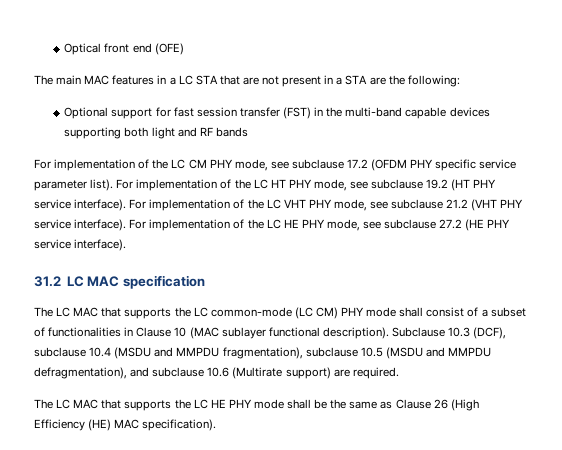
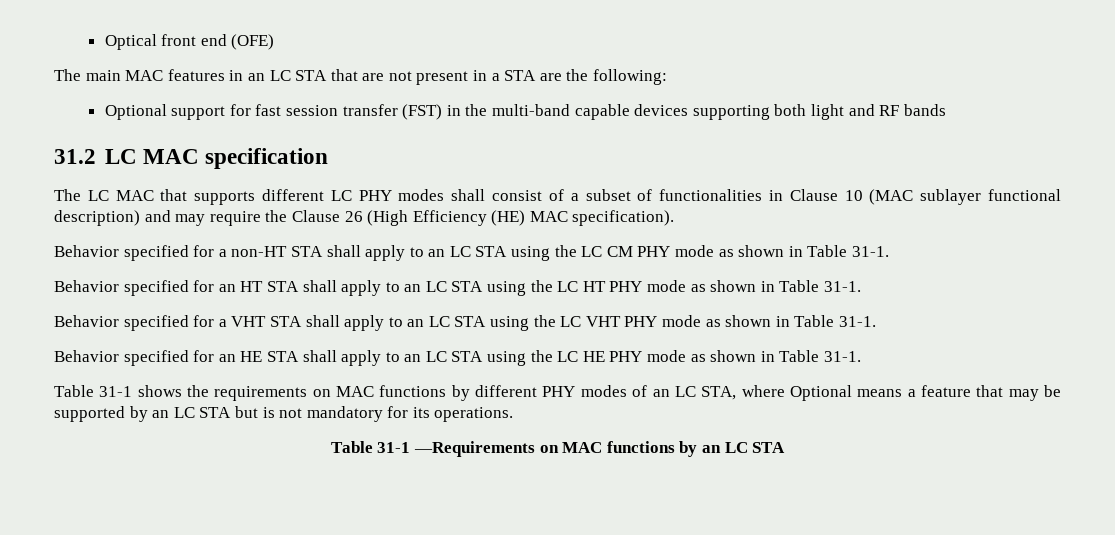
[169,77,176,85] a -> [247,73,265,81] an
[34,159,517,171] [34,179,497,191] [34,199,524,211] [34,219,511,231] [34,239,127,251] // For implementation of the LC CM PHY mode, see subclause 17.2 (OFDM PHY specific service parameter list). For implementation of the LC HT PHY mode, see subclause 19.2 (HT PHY service interface). For implementation of the LC VHT PHY mode, see subclause 21.2 (VHT PHY service interface). For implementation of the LC HE PHY mode, see subclause 27.2 (HE PHY service interface). -> (946, 110) none
[174,307,397,319] the LC common-mode (LC CM) PHY mode -> [262,189,445,201] different LC PHY modes
[322,327,507,339] [34,347,492,359] [34,367,399,379] [34,399,393,411] description). Subclause 10.3 (DCF), subclause 10.4 (MSDU and MMPDU fragmentation), subclause 10.5 (MSDU and MMPDU defragmentation), and subclause 10.6 (Multirate support) are required. // The LC MAC that supports the LC HE PHY mode shall be the same as -> [54,210,288,226] description) and may require the
(217, 425) none -> [54,245,889,261] [54,280,861,296] [54,315,876,331] [54,350,861,366] [54,385,1061,401] [54,406,514,422] [330,441,786,457] // Behavior specified for a non-HT STA shall apply to an LC STA using the LC CM PHY mode as shown in Table 31-1. // Behavior specified for an HT STA shall apply to an LC STA using the LC HT PHY mode as shown in Table 31-1. // Behavior specified for a VHT STA shall apply to an LC STA using the LC VHT PHY mode as shown in Table 31-1. // Behavior specified for an HE STA shall apply to an LC STA using the LC HE PHY mode as shown in Table 31-1. // Table 31-1 shows the requirements on MAC functions by different PHY modes of an LC STA, where Optional means a feature that may be supported by an LC STA but is not mandatory for its operations. // Table 31-1 —Requirements on MAC functions by an LC STA

